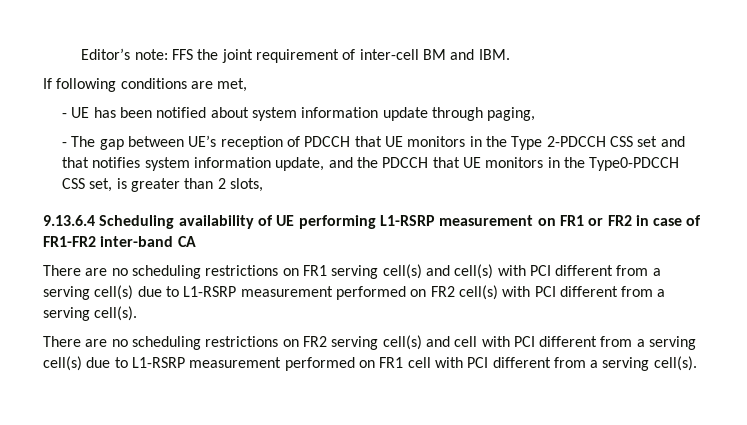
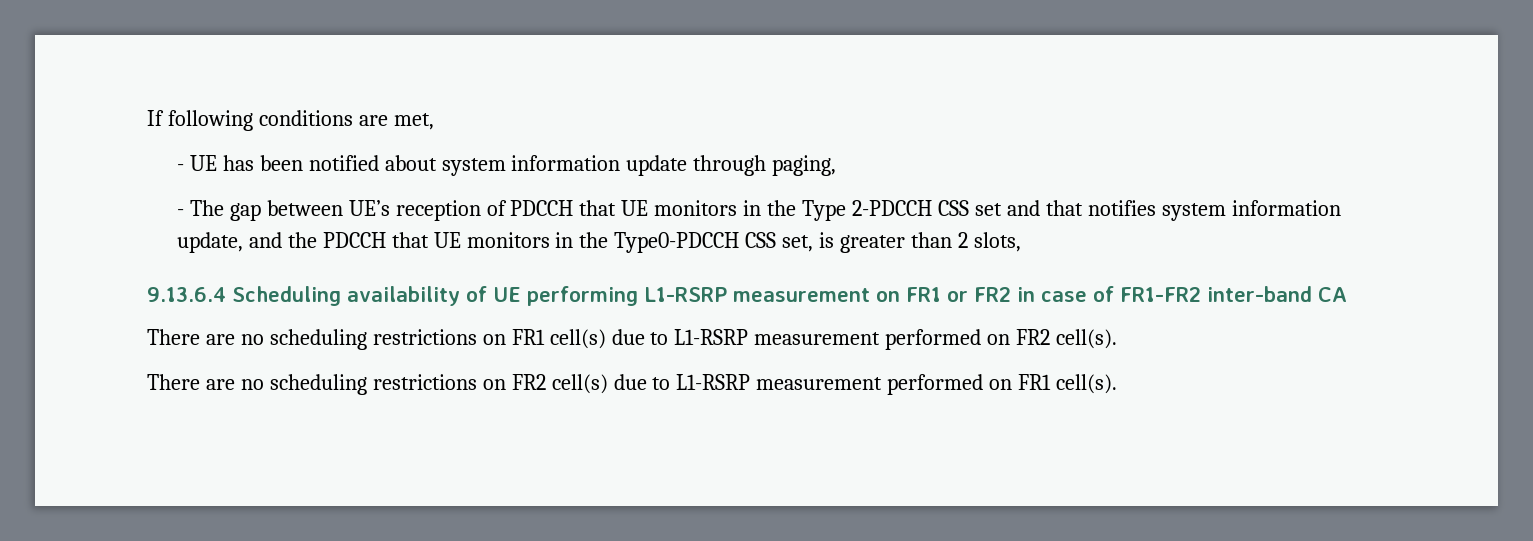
[81,48,510,63] Editor’s note: FFS the joint requirement of inter-cell BM and IBM. // -> (147, 118) none
[331,264,661,279] [43,286,90,300] serving cell(s) and cell(s) with PCI different from a serving -> (545, 337) none
[458,285,666,300] [43,307,90,321] cell(s) with PCI different from a serving -> (1051, 337) none
[331,335,697,350] serving cell(s) and cell with PCI different from a serving -> (546, 382) none
[407,357,650,371] cell with PCI different from a serving -> (1052, 382) none

